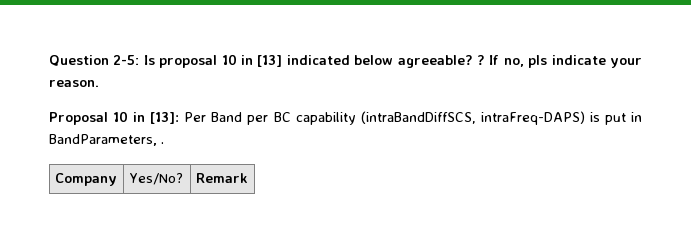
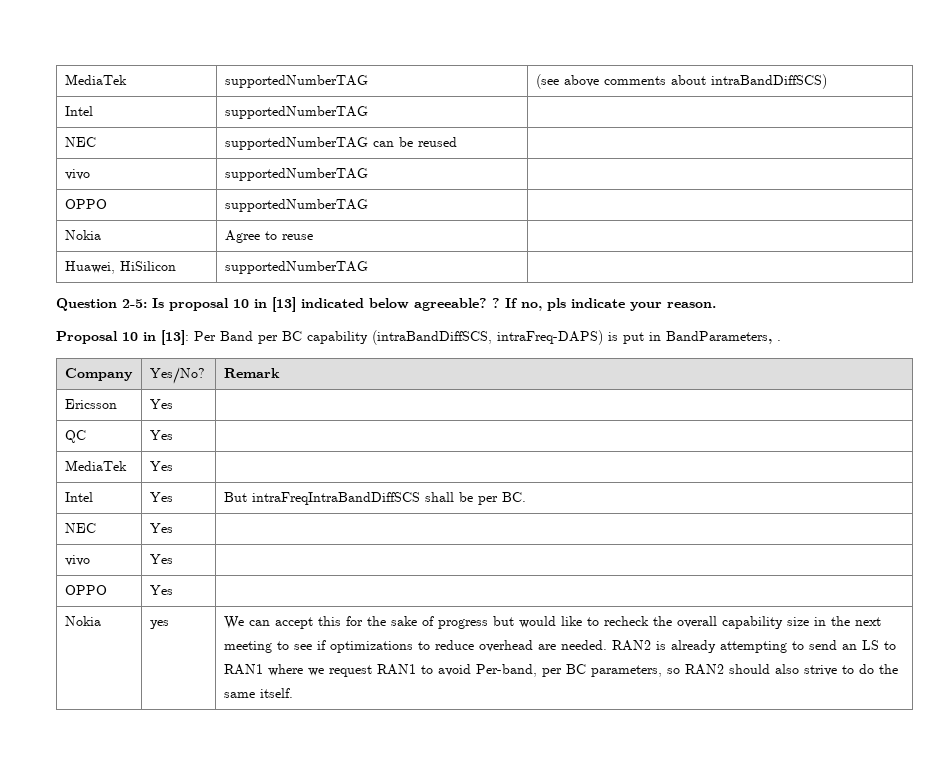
(49, 60) none -> [64,74,127,85] [224,75,368,88] [535,74,827,89] [64,106,93,116] [224,106,368,119] [64,137,96,147] [224,137,457,150] [64,169,90,180] [224,168,368,181] [64,199,107,209] [224,199,368,212] [64,230,101,240] [224,230,313,243] [64,261,176,274] [224,261,368,274] MediaTek | supportedNumberTAG | (see above comments about intraBandDiffSCS) // Intel | supportedNumberTAG | // NEC | supportedNumberTAG can be reused | // vivo | supportedNumberTAG | // OPPO | supportedNumberTAG | // Nokia | Agree to reuse | // Huawei, HiSilicon | supportedNumberTAG | //
(248, 178) none -> [64,399,117,409] [149,399,173,409] [64,430,86,443] [149,430,173,440] [64,460,127,471] [149,461,173,471] [64,492,93,502] [149,492,173,502] [223,492,526,505] [64,523,96,533] [149,523,173,533] [64,555,90,566] [149,554,173,564] [64,585,107,595] [149,585,173,595] [64,616,101,626] [149,620,169,629] [223,616,881,629] [223,640,896,653] [223,664,898,677] [223,688,293,698] // Ericsson | Yes | // QC | Yes | // MediaTek | Yes | // Intel | Yes | But intraFreqIntraBandDiffSCS shall be per BC. // NEC | Yes | // vivo | Yes | // OPPO | Yes | // Nokia | yes | We can accept this for the sake of progress but would like to recheck the overall capability size in the next meeting to see if optimizations to reduce overhead are needed. RAN2 is already attempting to send an LS to RAN1 where we request RAN1 to avoid Per-band, per BC parameters, so RAN2 should also strive to do the same itself.

